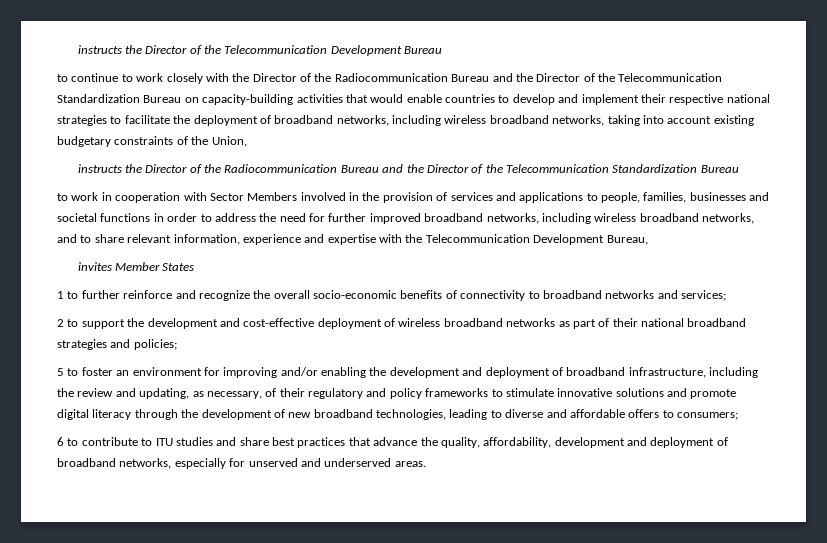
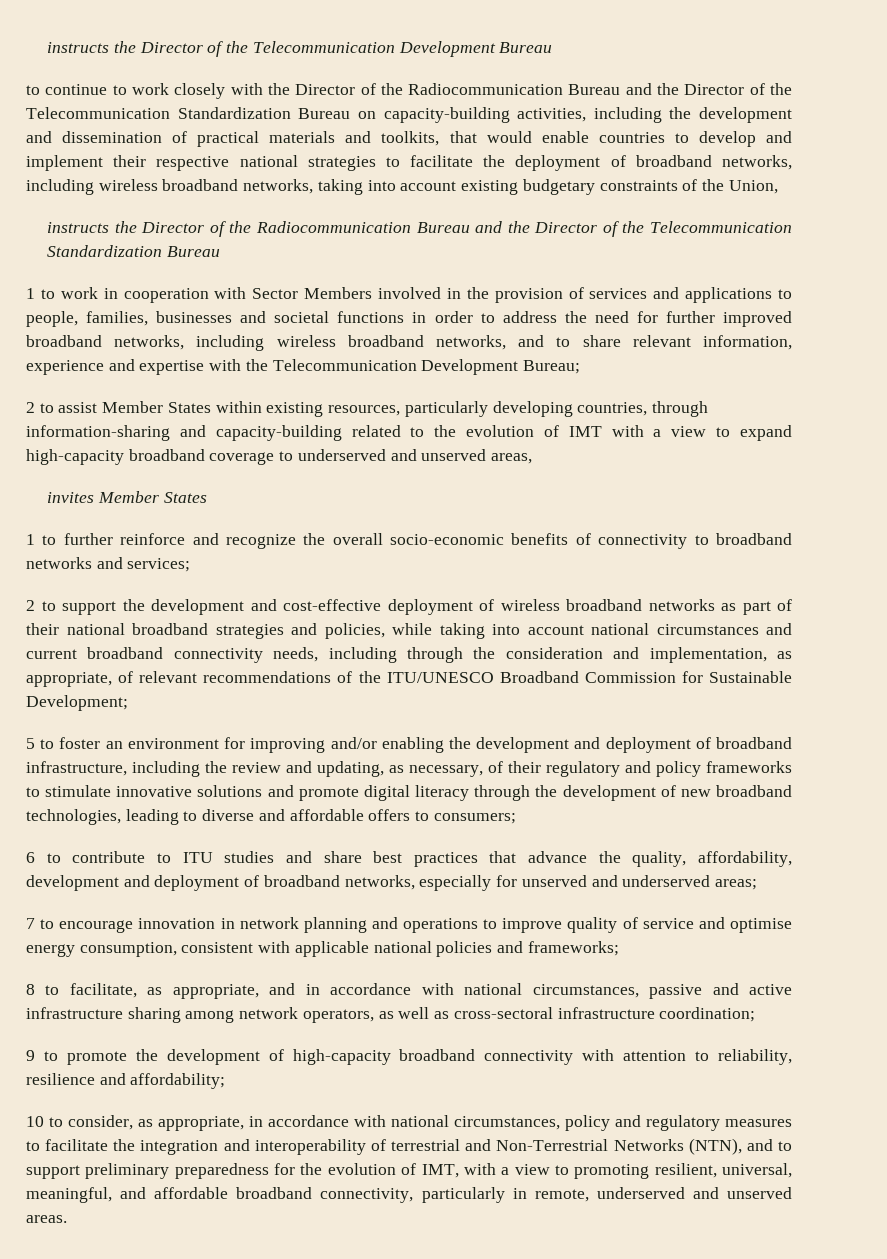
[296,94,343,103] activities -> [517,107,792,123] [26,131,440,147] activities, including the development and dissemination of practical materials and toolkits,
(739, 169) none -> [26,288,35,299] 1
[606,235,648,245] Bureau, -> [523,360,581,374] [26,401,708,417] [26,425,792,441] [26,449,533,465] Bureau; // 2 to assist Member States within existing resources, particularly developing countries, through information-sharing and capacity-building related to the evolution of IMT with a view to expand high-capacity broadband coverage to underserved and unserved areas,
[133,339,177,350] policies; -> [324,623,792,639] [26,647,792,663] [26,671,793,687] [26,695,128,711] policies, while taking into account national circumstances and current broadband connectivity needs, including through the consideration and implementation, as appropriate, of relevant recommendations of the ITU/UNESCO Broadband Commission for Sustainable Development;
(392, 462) none -> [714,879,757,890] [26,917,792,933] [26,941,619,957] [26,983,792,999] [26,1007,756,1023] [26,1049,792,1065] [26,1073,226,1089] [26,1115,792,1131] [26,1138,793,1155] [26,1163,792,1179] [26,1187,793,1203] areas; // 7 to encourage innovation in network planning and operations to improve quality of service and optimise energy consumption, consistent with applicable national policies and frameworks; // 8 to facilitate, as appropriate, and in accordance with national circumstances, passive and active infrastructure sharing among network operators, as well as cross-sectoral infrastructure coordination; // 9 to promote the development of high-capacity broadband connectivity with attention to reliability, resilience and affordability; // 10 to consider, as appropriate, in accordance with national circumstances, policy and regulatory measures to facilitate the integration and interoperability of terrestrial and Non-Terrestrial Networks (NTN), and to support preliminary preparedness for the evolution of IMT, with a view to promoting resilient, universal, meaningful, and affordable broadband connectivity, particularly in remote, underserved and unserved

